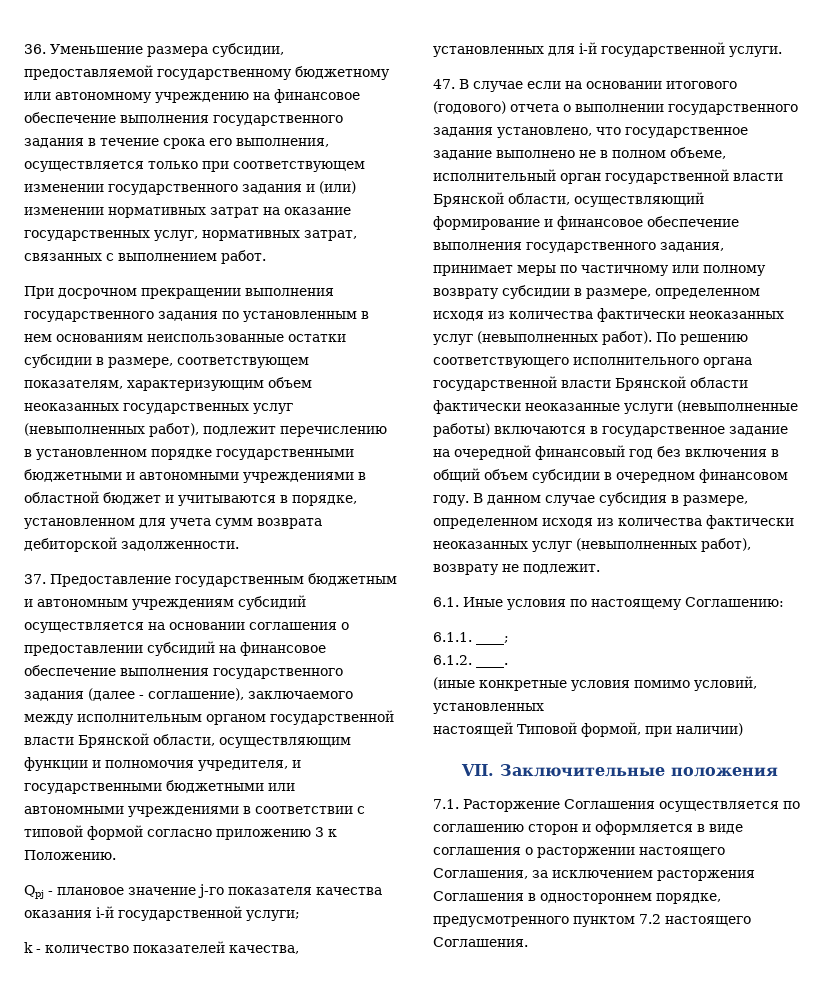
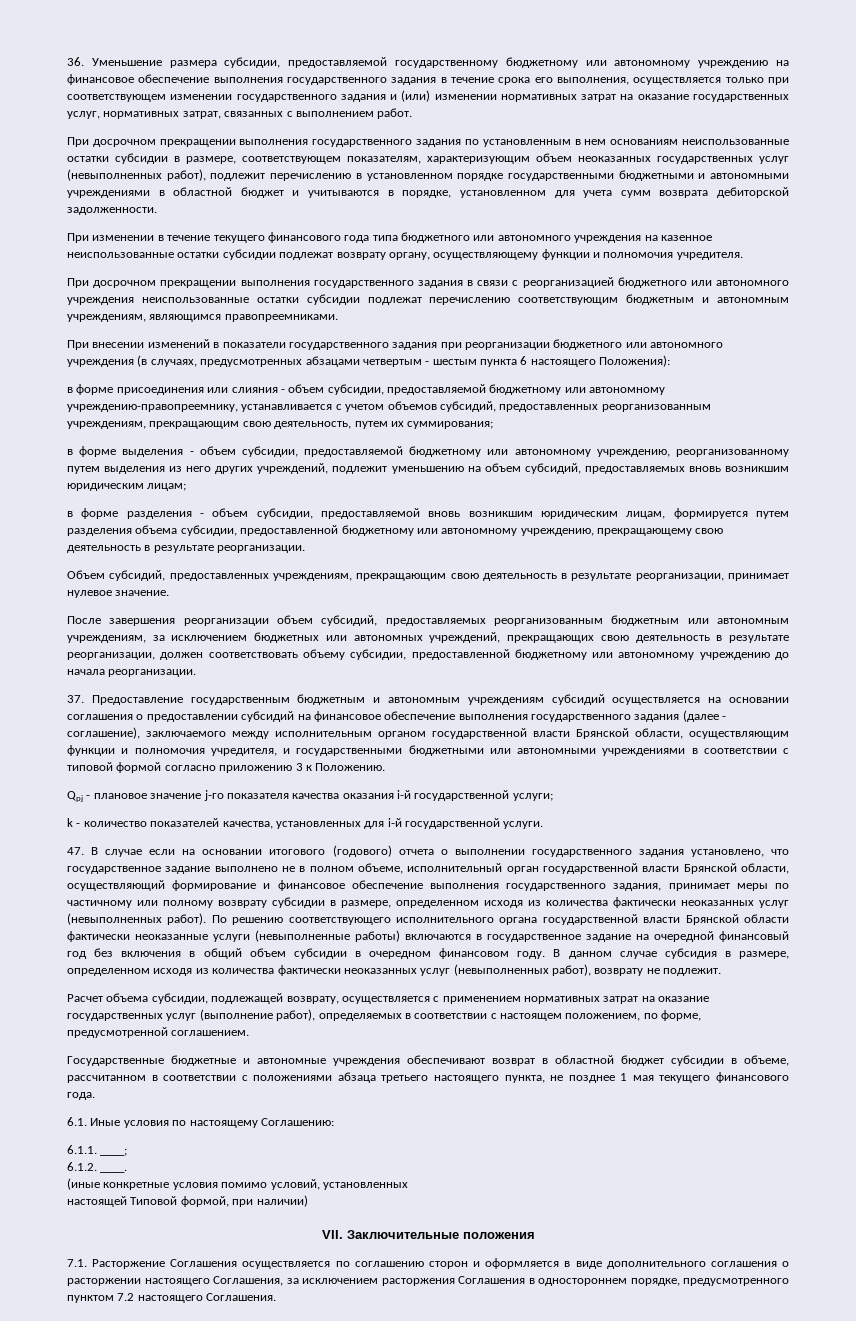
(239, 546) none -> [67,232,712,243] [67,249,743,260] [67,277,789,288] [67,294,790,305] [67,314,338,322] [67,339,724,350] [67,355,671,367] [67,384,666,395] [67,401,711,412] [67,421,494,429] [67,446,789,457] [67,463,790,474] [67,483,187,491] [67,508,790,519] [67,525,724,536] [67,545,306,553] [67,570,789,581] [67,590,170,598] [67,615,790,626] [67,632,790,643] [67,649,789,660] [67,669,197,677] // При изменении в течение текущего финансового года типа бюджетного или автономного учреждения на казенное неиспользованные остатки субсидии подлежат возврату органу, осуществляющему функции и полномочия учредителя. // При досрочном прекращении выполнения государственного задания в связи с реорганизацией бюджетного или автономного учреждения неиспользованные остатки субсидии подлежат перечислению соответствующим бюджетным и автономным учреждениям, являющимся правопреемниками. // При внесении изменений в показатели государственного задания при реорганизации бюджетного или автономного учреждения (в случаях, предусмотренных абзацами четвертым - шестым пункта 6 настоящего Положения): // в форме присоединения или слияния - объем субсидии, предоставляемой бюджетному или автономному учреждению-правопреемнику, устанавливается с учетом объемов субсидий, предоставленных реорганизованным учреждениям, прекращающим свою деятельность, путем их суммирования; // в форме выделения - объем субсидии, предоставляемой бюджетному или автономному учреждению, реорганизованному путем выделения из него других учреждений, подлежит уменьшению на объем субсидий, предоставляемых вновь возникшим юридическим лицам; // в форме разделения - объем субсидии, предоставляемой вновь возникшим юридическим лицам, формируется путем разделения объема субсидии, предоставленной бюджетному или автономному учреждению, прекращающему свою деятельность в результате реорганизации. // Объем субсидий, предоставленных учреждениям, прекращающим свою деятельность в результате реорганизации, принимает нулевое значение. // После завершения реорганизации объем субсидий, предоставляемых реорганизованным бюджетным или автономным учреждениям, за исключением бюджетных или автономных учреждений, прекращающих свою деятельность в результате реорганизации, должен соответствовать объему субсидии, предоставленной бюджетному или автономному учреждению до начала реорганизации.
(600, 569) none -> [67,993,710,1004] [67,1009,702,1021] [67,1027,250,1038] [67,1055,789,1066] [67,1072,789,1083] [67,1092,95,1100] // Расчет объема субсидии, подлежащей возврату, осуществляется с применением нормативных затрат на оказание государственных услуг (выполнение работ), определяемых в соответствии с настоящем положением, по форме, предусмотренной соглашением. // Государственные бюджетные и автономные учреждения обеспечивают возврат в областной бюджет субсидии в объеме, рассчитанном в соответствии с положениями абзаца третьего настоящего пункта, не позднее 1 мая текущего финансового года.
(743, 829) none -> [606,1261,706,1269] дополнительного

